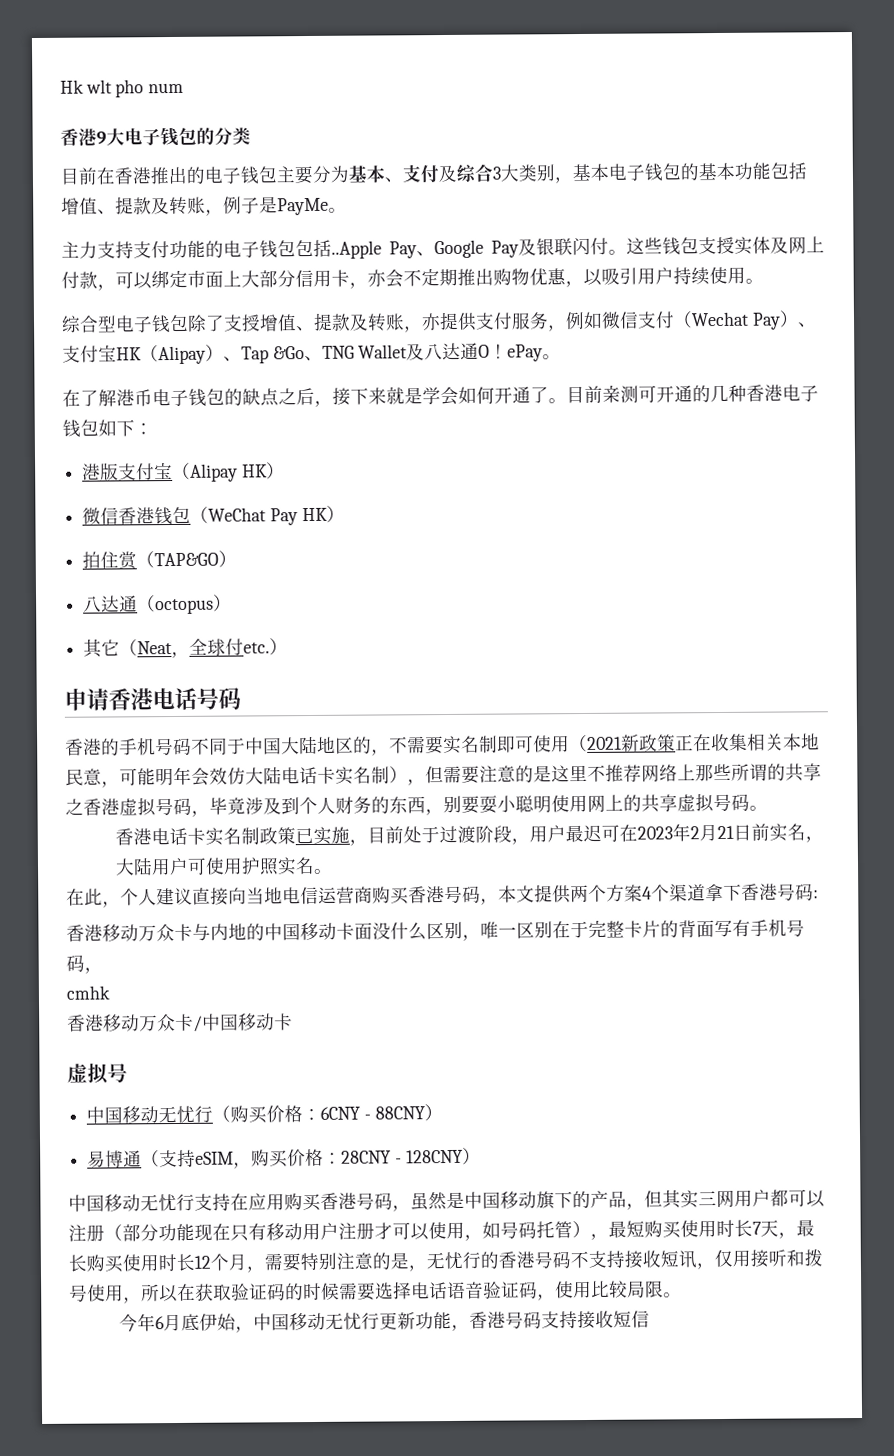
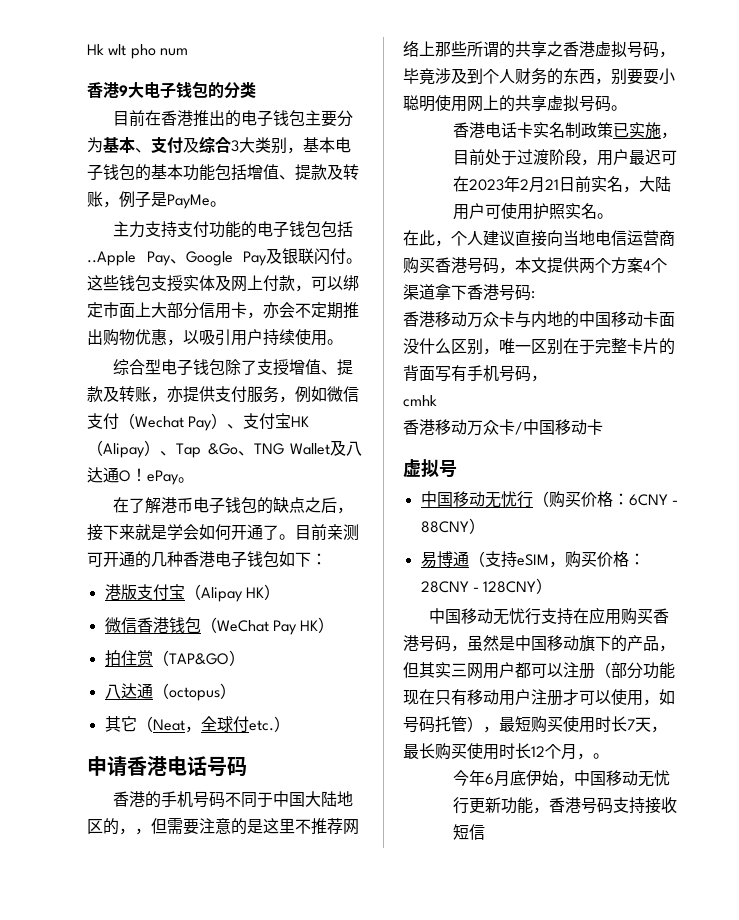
[389,733,820,755] [65,766,408,788] 不需要实名制即可使用（2021新政策正在收集相关本地民意，可能明年会效仿大陆电话卡实名制） -> (135, 831) none
[264,1249,823,1272] [69,1280,664,1304] 需要特别注意的是，无忧行的香港号码不支持接收短讯，仅用接听和拨号使用，所以在获取验证码的时候需要选择电话语音验证码，使用比较局限 -> (593, 756) none

